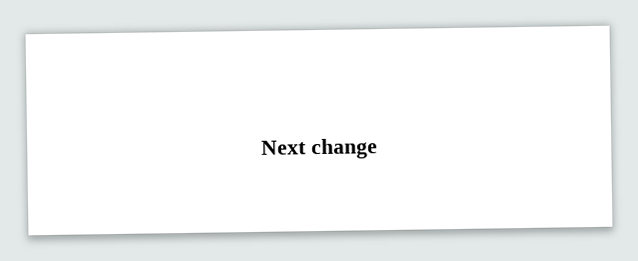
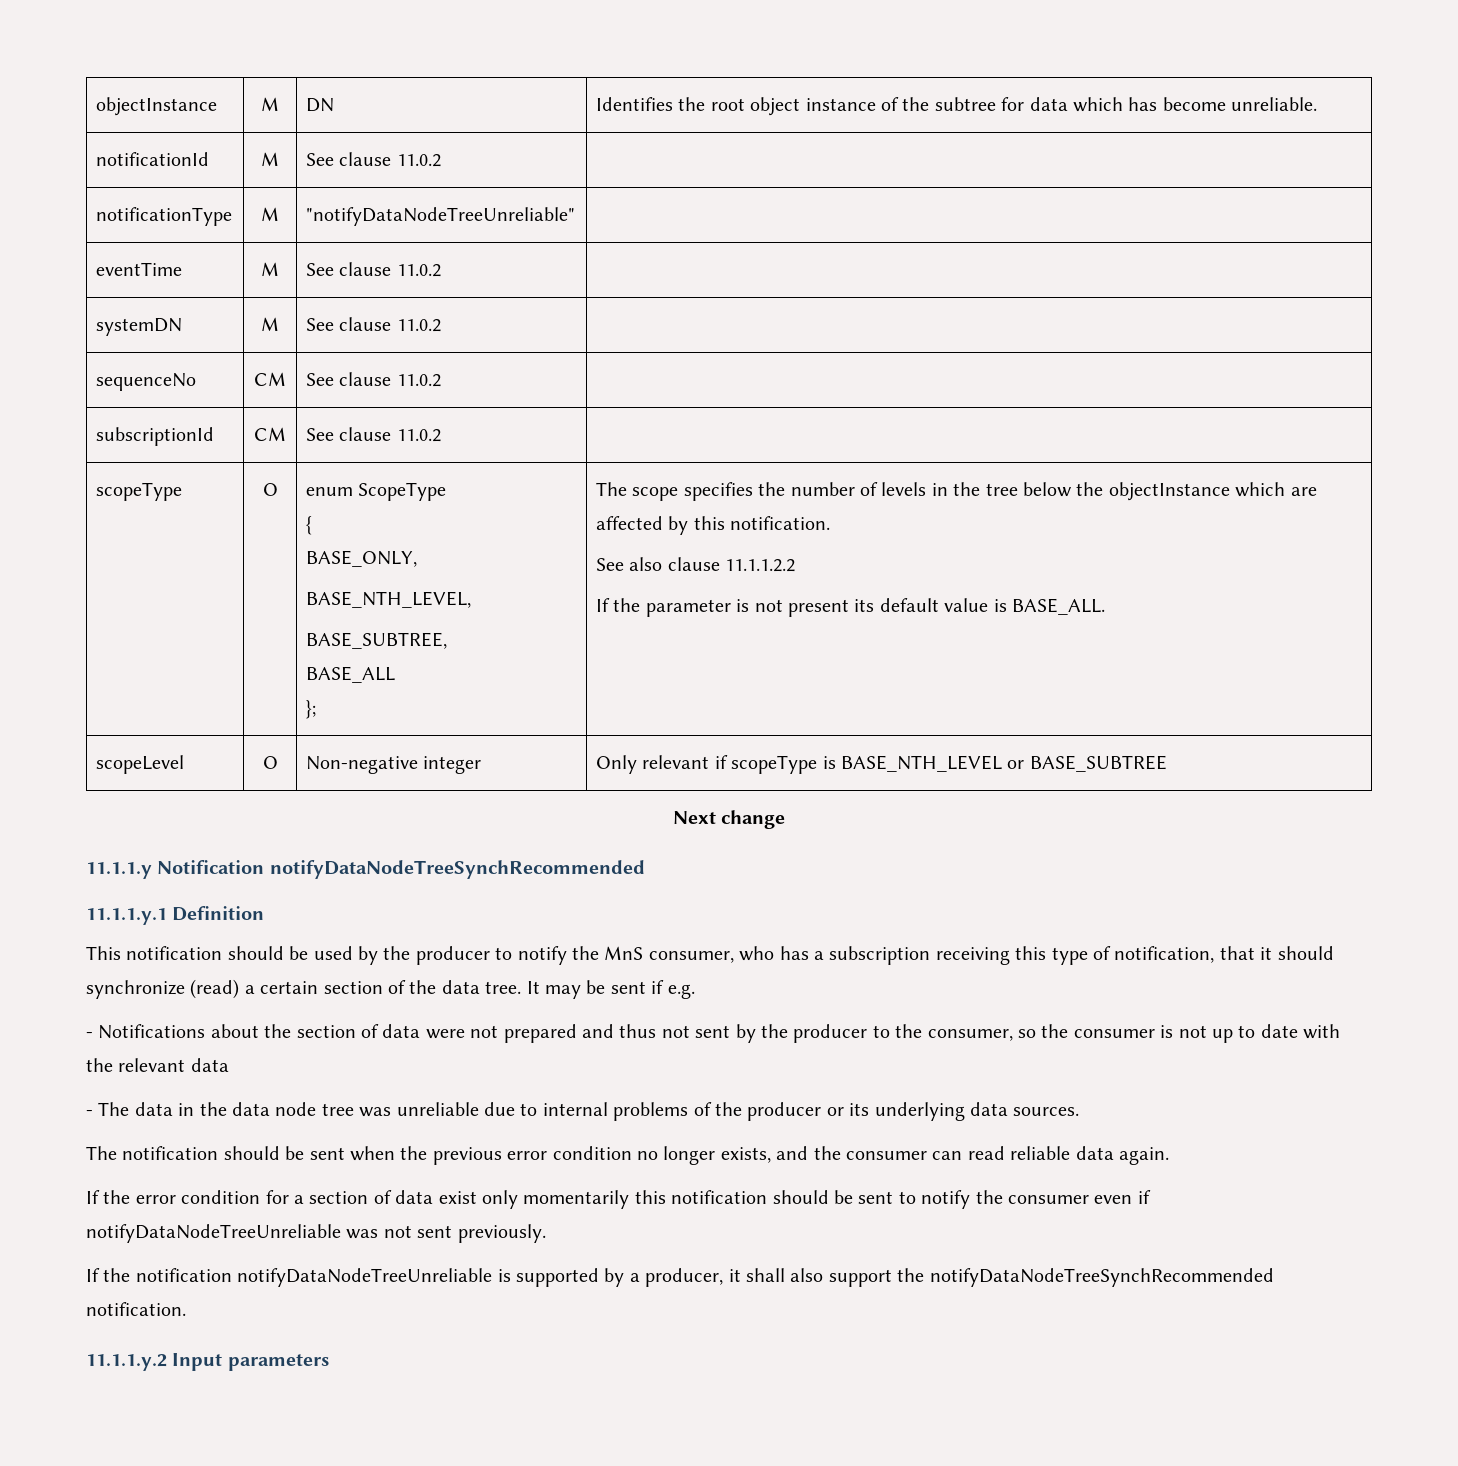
[261,138,378,160] Next change -> [96,97,218,116] [261,97,279,111] [306,98,335,112] [596,97,1318,116] [96,152,210,166] [261,152,279,166] [306,152,441,167] [96,207,233,226] [261,207,279,221] [306,207,576,226] [96,262,183,276] [261,262,279,276] [306,262,441,277] [96,318,183,336] [261,317,279,331] [306,317,441,332] [96,373,197,391] [254,372,286,386] [306,372,441,387] [96,427,215,446] [254,427,286,441] [306,427,441,442] [96,482,183,501] [262,483,278,496] [306,482,447,501] [306,516,313,535] [306,550,418,567] [306,591,472,608] [306,632,448,649] [306,666,396,683] [306,700,317,719] [596,482,1317,501] [596,516,831,535] [596,557,796,572] [596,598,1106,617] [96,755,185,774] [262,756,278,769] [306,756,482,774] [596,755,1167,774] [672,810,786,829] [86,860,645,879] [86,906,265,925] [86,946,1334,965] [86,979,695,999] [86,1024,1341,1043] [86,1058,229,1072] [86,1102,1080,1121] [86,1146,1169,1165] [86,1190,1151,1209] [86,1224,546,1243] [86,1268,1274,1287] [86,1302,186,1316] [86,1353,329,1371] objectInstance | M | DN | Identifies the root object instance of the subtree for data which has become unreliable. // notificationId | M | See clause 11.0.2 | // notificationType | M | "notifyDataNodeTreeUnreliable" | // eventTime | M | See clause 11.0.2 | // systemDN | M | See clause 11.0.2 | // sequenceNo | CM | See clause 11.0.2 | // subscriptionId | CM | See clause 11.0.2 | // scopeType | O | enum ScopeType // { // BASE_ONLY, // BASE_NTH_LEVEL, // BASE_SUBTREE, // BASE_ALL // }; | The scope specifies the number of levels in the tree below the objectInstance which are affected by this notification. // See also clause 11.1.1.2.2 // If the parameter is not present its default value is BASE_ALL. // scopeLevel | O | Non-negative integer | Only relevant if scopeType is BASE_NTH_LEVEL or BASE_SUBTREE // Next change // 11.1.1.y Notification notifyDataNodeTreeSynchRecommended // 11.1.1.y.1 Definition // This notification should be used by the producer to notify the MnS consumer, who has a subscription receiving this type of notification, that it should synchronize (read) a certain section of the data tree. It may be sent if e.g. // - Notifications about the section of data were not prepared and thus not sent by the producer to the consumer, so the consumer is not up to date with the relevant data // - The data in the data node tree was unreliable due to internal problems of the producer or its underlying data sources. // The notification should be sent when the previous error condition no longer exists, and the consumer can read reliable data again. // If the error condition for a section of data exist only momentarily this notification should be sent to notify the consumer even if notifyDataNodeTreeUnreliable was not sent previously. // If the notification notifyDataNodeTreeUnreliable is supported by a producer, it shall also support the notifyDataNodeTreeSynchRecommended notification. // 11.1.1.y.2 Input parameters

